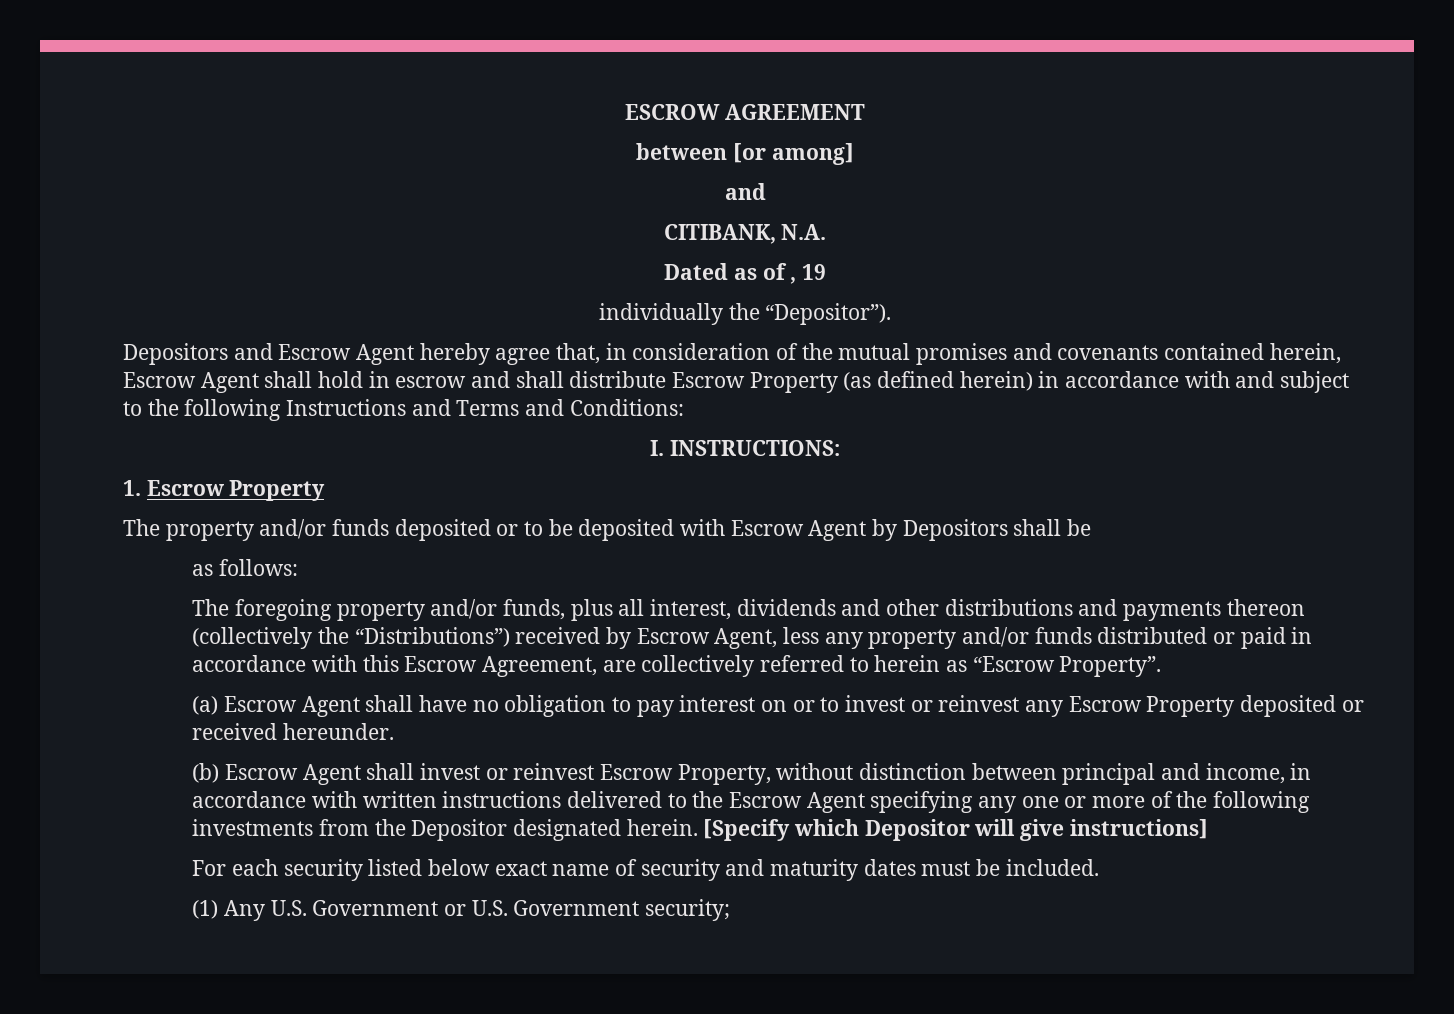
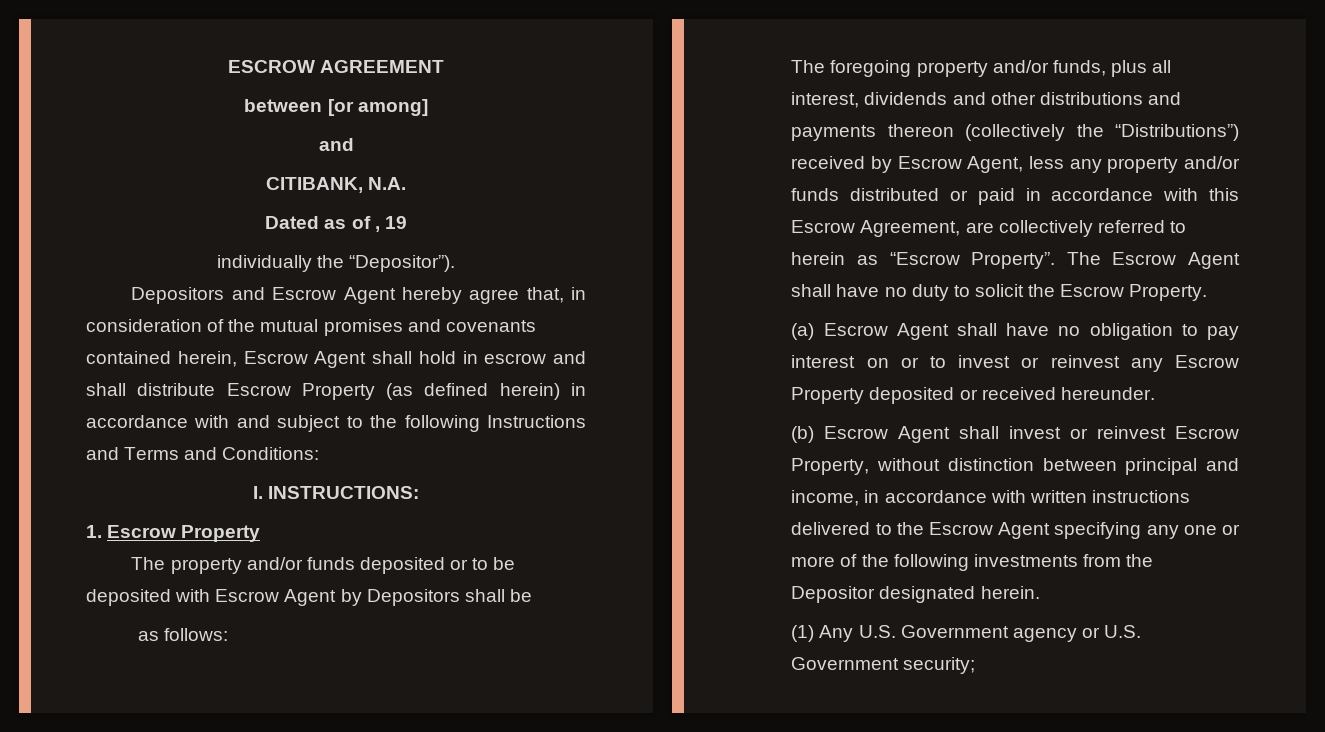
(1162, 666) none -> [1066,252,1240,269] [791,284,1208,301] The Escrow Agent shall have no duty to solicit the Escrow Property.
[703,819,1208,841] [192,859,1099,881] [Specify which Depositor will give instructions] // For each security listed below exact name of security and maturity dates must be included. -> (1040, 592) none
(439, 908) none -> [1012,628,1077,642] agency

